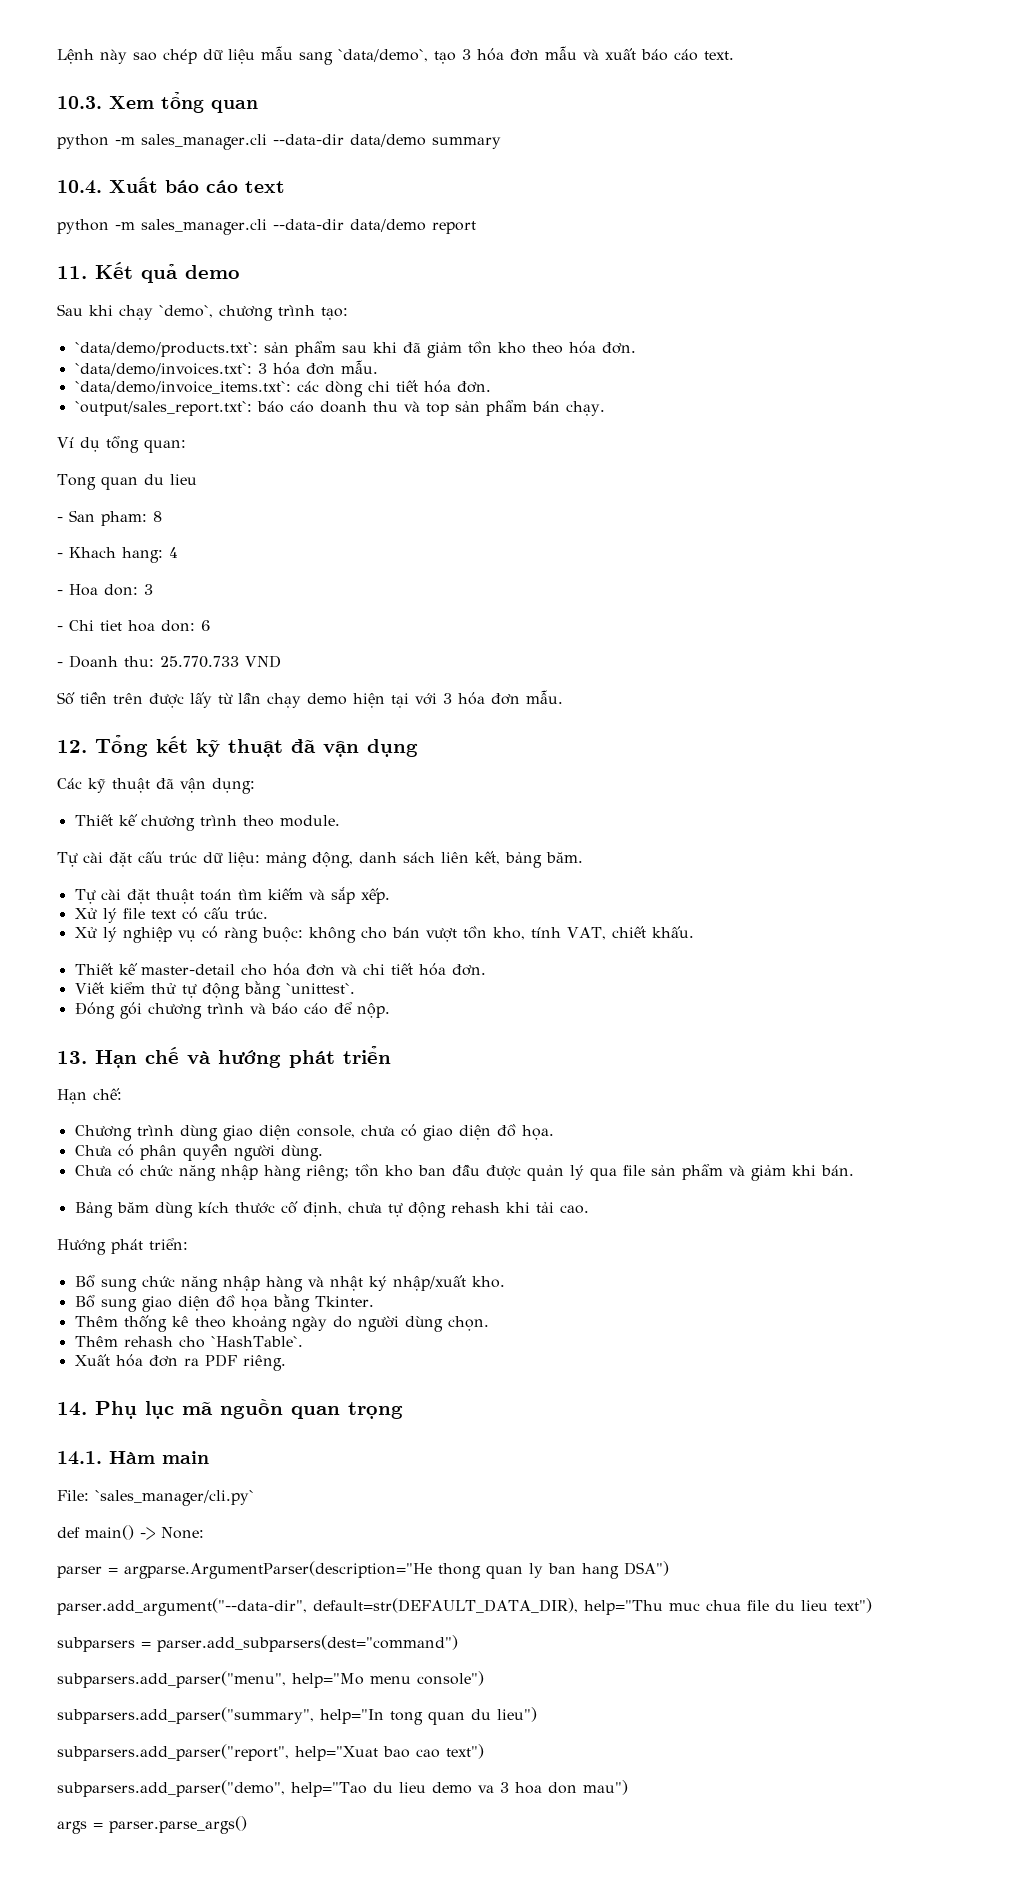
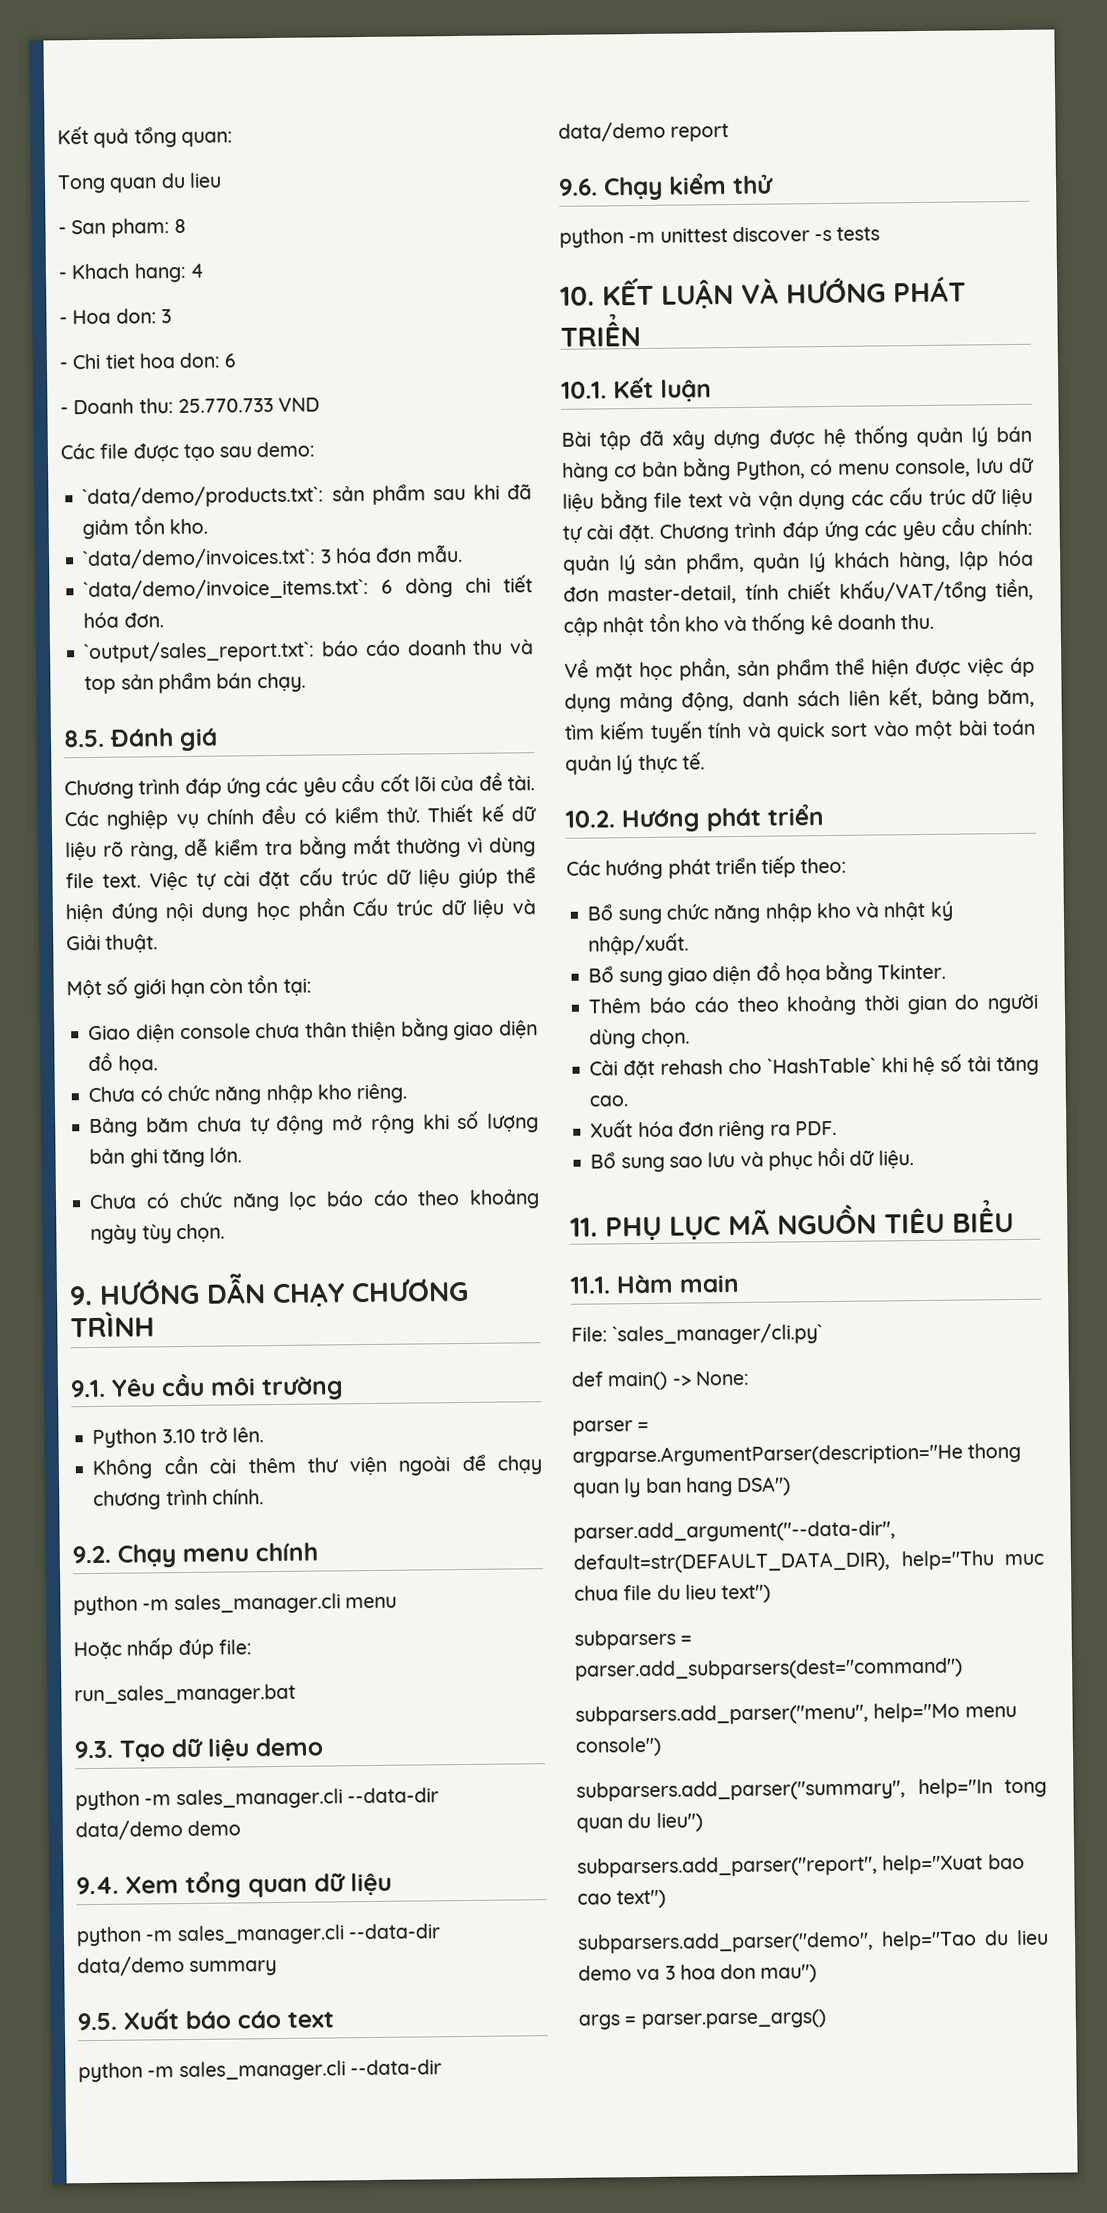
[57,46,734,65] [57,92,258,113] [57,134,501,150] [57,177,285,194] [57,219,476,235] [57,262,240,283] [57,304,348,321] [74,341,636,358] [74,360,378,376] [74,380,491,397] [74,400,605,416] [57,437,100,452] Lệnh này sao chép dữ liệu mẫu sang `data/demo`, tạo 3 hóa đơn mẫu và xuất báo cáo text. // 10.3. Xem tổng quan // python -m sales_manager.cli --data-dir data/demo summary // 10.4. Xuất báo cáo text // python -m sales_manager.cli --data-dir data/demo report // 11. Kết quả demo // Sau khi chạy `demo`, chương trình tạo: // `data/demo/products.txt`: sản phẩm sau khi đã giảm tồn kho theo hóa đơn. // `data/demo/invoices.txt`: 3 hóa đơn mẫu. // `data/demo/invoice_items.txt`: các dòng chi tiết hóa đơn. // `output/sales_report.txt`: báo cáo doanh thu và top sản phẩm bán chạy. // Ví dụ -> [57,125,130,148] Kết quả
[57,690,563,708] [57,735,418,757] [57,778,255,794] [74,814,340,831] [57,852,78,867] Số tiền trên được lấy từ lần chạy demo hiện tại với 3 hóa đơn mẫu. // 12. Tổng kết kỹ thuật đã vận dụng // Các kỹ thuật đã vận dụng: // Thiết kế chương trình theo module. // Tự -> [60,441,316,462] [82,484,532,509] [82,516,208,540] [82,544,463,570] [83,574,533,601] [83,611,164,629] [83,639,534,664] [84,672,306,695] [63,727,218,752] [64,772,536,800] [64,803,538,830] [65,834,537,861] [65,871,218,891] Các file được tạo sau demo: // `data/demo/products.txt`: sản phẩm sau khi đã giảm tồn kho. // `data/demo/invoices.txt`: 3 hóa đơn mẫu. // `data/demo/invoice_items.txt`: 6 dòng chi tiết hóa đơn. // `output/sales_report.txt`: báo cáo doanh thu và top sản phẩm bán chạy. // 8.5. Đánh giá // Chương trình đáp ứng các yêu cầu cốt lõi của đề tài. Các nghiệp vụ chính đều có kiểm thử. Thiết kế dữ liệu rõ ràng, dễ kiểm tra bằng mắt thường vì dùng file text. Việc tự
[228,852,260,867] liệu: -> [417,867,536,889] [65,897,536,923] [66,934,159,953] [66,974,312,999] [88,1018,539,1043] [88,1052,158,1074] [88,1083,408,1105] [89,1110,539,1138] [89,1146,243,1168] [89,1189,540,1212] [90,1223,225,1245] [69,1273,469,1309] [70,1311,155,1338] [70,1373,344,1401] [92,1427,265,1449] [92,1454,543,1480] [93,1488,264,1511] [72,1542,318,1568] [73,1593,397,1616] [73,1637,252,1660] [74,1683,296,1706] [74,1737,324,1762] [75,1787,439,1811] [75,1820,242,1841] [76,1871,392,1899] [76,1923,440,1947] [77,1956,278,1977] [77,2008,334,2031] [78,2059,442,2083] [558,121,730,142] [558,173,774,201] [559,226,881,248] [560,276,966,310] [560,313,641,347] [561,376,712,402] [561,425,1032,451] [562,457,1035,482] [562,486,1033,513] [562,517,1033,543] [563,549,1034,575] [563,578,1034,605] [563,612,935,637] [564,656,1035,681] [564,693,611,713] liệu giúp thể hiện đúng nội dung học phần Cấu trúc dữ liệu và Giải thuật. // Một số giới hạn còn tồn tại: // Giao diện console chưa thân thiện bằng giao diện đồ họa. // Chưa có chức năng nhập kho riêng. // Bảng băm chưa tự động mở rộng khi số lượng bản ghi tăng lớn. // Chưa có chức năng lọc báo cáo theo khoảng ngày tùy chọn. // 9. HƯỚNG DẪN CHẠY CHƯƠNG TRÌNH // 9.1. Yêu cầu môi trường // Python 3.10 trở lên. // Không cần cài thêm thư viện ngoài để chạy chương trình chính. // 9.2. Chạy menu chính // python -m sales_manager.cli menu // Hoặc nhấp đúp file: // run_sales_manager.bat // 9.3. Tạo dữ liệu demo // python -m sales_manager.cli --data-dir data/demo demo // 9.4. Xem tổng quan dữ liệu // python -m sales_manager.cli --data-dir data/demo summary // 9.5. Xuất báo cáo text // python -m sales_manager.cli --data-dir data/demo report // 9.6. Chạy kiểm thử // python -m unittest discover -s tests // 10. KẾT LUẬN VÀ HƯỚNG PHÁT TRIỂN // 10.1. Kết luận // Bài tập đã xây dựng được hệ thống quản lý bán hàng cơ bản bằng Python, có menu console, lưu dữ liệu bằng file text và vận dụng các cấu trúc dữ liệu tự cài đặt. Chương trình đáp ứng các yêu cầu chính: quản lý sản phẩm, quản lý khách hàng, lập hóa đơn master-detail, tính chiết khấu/VAT/tổng tiền, cập nhật tồn kho và thống kê doanh thu. // Về mặt học phần, sản phẩm thể hiện được việc áp dụng
[546,852,583,863] [74,887,390,904] [74,907,268,923] [74,926,694,943] [74,963,486,976] [74,981,355,999] [74,1002,390,1019] [57,1046,391,1068] [57,1088,122,1104] [74,1124,554,1141] [74,1144,323,1161] [74,1164,854,1181] [74,1201,589,1218] [57,1238,188,1255] băm. // Tự cài đặt thuật toán tìm kiếm và sắp xếp. // Xử lý file text có cấu trúc. // Xử lý nghiệp vụ có ràng buộc: không cho bán vượt tồn kho, tính VAT, chiết khấu. // Thiết kế master-detail cho hóa đơn và chi tiết hóa đơn. // Viết kiểm thử tự động bằng `unittest`. // Đóng gói chương trình và báo cáo để nộp. // 13. Hạn chế và hướng phát triển // Hạn chế: // Chương trình dùng giao diện console, chưa có giao diện đồ họa. // Chưa có phân quyền người dùng. // Chưa có chức năng nhập hàng riêng; tồn kho ban đầu được quản lý qua file sản phẩm và giảm khi bán. // Bảng băm dùng kích thước cố định, chưa tự động rehash khi tải cao. // Hướng phát triển: -> [987,688,1035,708] [564,718,1036,743] [565,751,705,775] [565,804,824,833] [566,855,848,880] băm, tìm kiếm tuyến tính và quick sort vào một bài toán quản lý thực tế. // 10.2. Hướng phát triển // Các hướng phát triển tiếp theo:
[265,1276,303,1292] hàng -> [815,902,851,919] kho
[392,1275,505,1291] nhập/xuất kho. -> [588,932,690,956] nhập/xuất.
[123,1315,489,1332] [74,1336,303,1348] [74,1354,286,1371] [57,1399,403,1419] [57,1451,102,1465] thống kê theo khoảng ngày do người dùng chọn. // Thêm rehash cho `HashTable`. // Xuất hóa đơn ra PDF riêng. // 14. Phụ lục mã nguồn quan trọng // 14.1. -> [649,993,1039,1016] [589,1028,690,1049] [589,1053,1039,1079] [589,1095,630,1107] [590,1119,837,1141] [590,1147,914,1173] [570,1199,1014,1242] [570,1276,611,1294] báo cáo theo khoảng thời gian do người dùng chọn. // Cài đặt rehash cho `HashTable` khi hệ số tải tăng cao. // Xuất hóa đơn riêng ra PDF. // Bổ sung sao lưu và phục hồi dữ liệu. // 11. PHỤ LỤC MÃ NGUỒN TIÊU BIỂU // 11.1.

